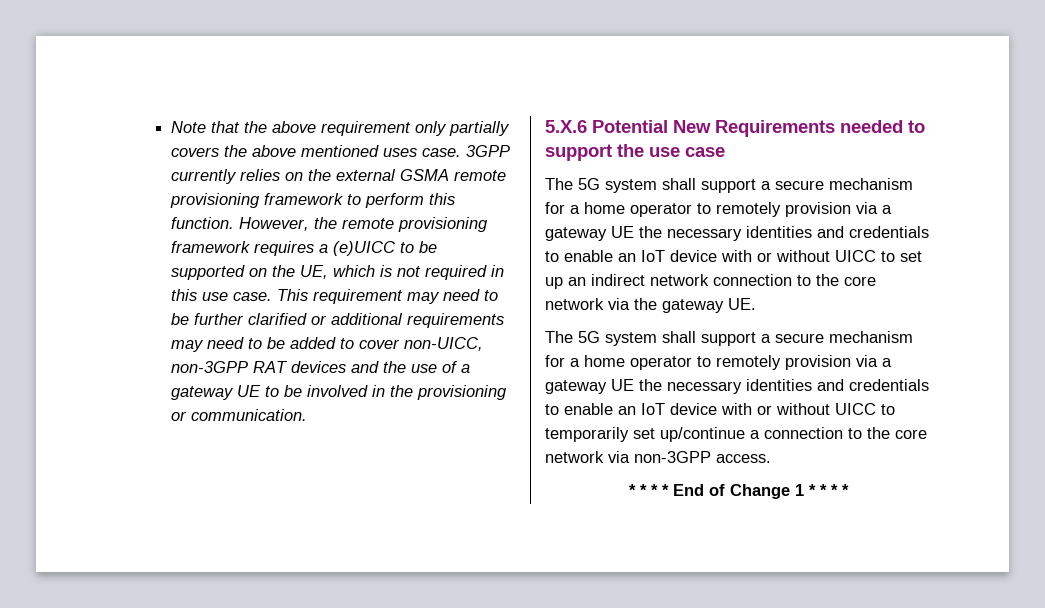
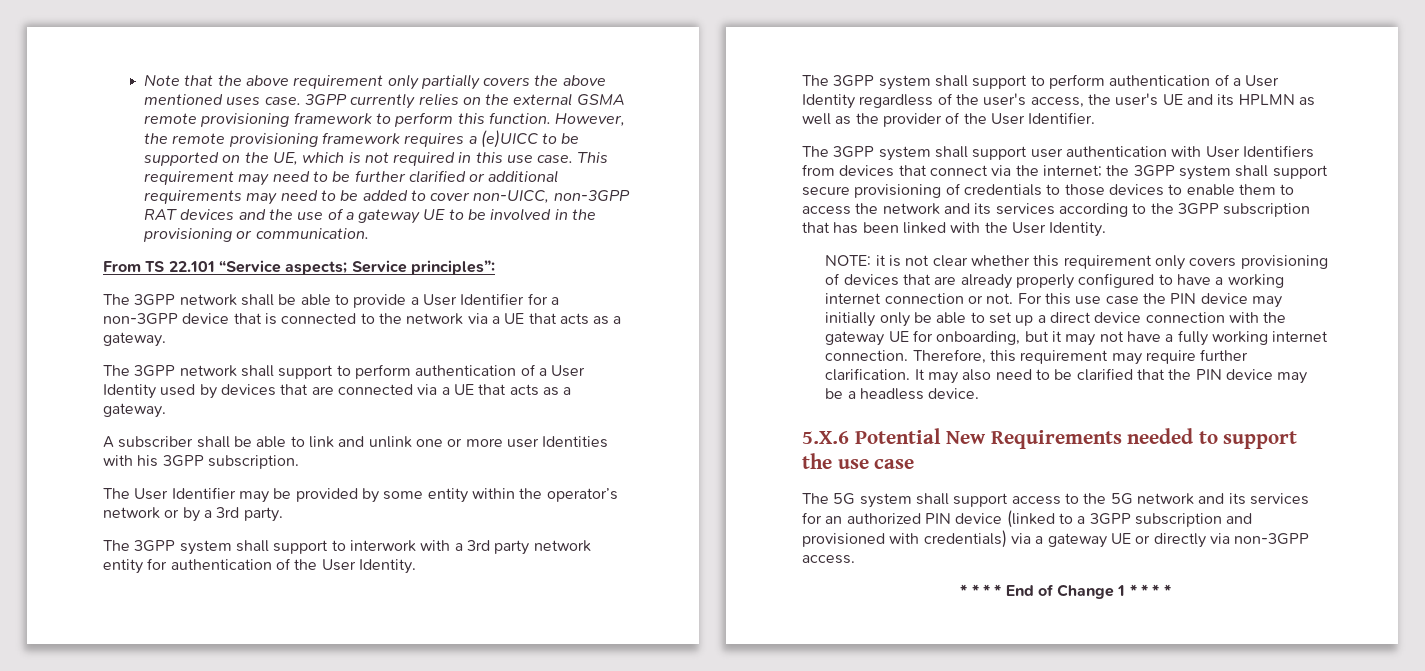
(307, 415) none -> [103,260,495,275] [103,293,559,308] [103,313,622,325] [103,332,166,347] [103,364,586,379] [103,384,572,399] [103,403,166,418] [103,436,609,448] [103,455,299,469] [103,487,618,503] [103,507,283,522] [103,540,591,555] [103,558,416,574] [802,74,1280,90] [802,93,1315,109] [802,112,1096,127] [802,145,1314,161] [802,164,1328,180] [802,183,1295,198] [802,203,1311,217] [802,222,1107,237] [825,255,1328,270] [825,273,1284,289] [825,293,1282,308] [825,312,1287,327] [825,330,1329,346] [825,349,1249,365] [825,368,1308,384] [825,388,980,400] // From TS 22.101 “Service aspects; Service principles”: // The 3GPP network shall be able to provide a User Identifier for a non-3GPP device that is connected to the network via a UE that acts as a gateway. // The 3GPP network shall support to perform authentication of a User Identity used by devices that are connected via a UE that acts as a gateway. // A subscriber shall be able to link and unlink one or more user Identities with his 3GPP subscription. // The User Identifier may be provided by some entity within the operator’s network or by a 3rd party. // The 3GPP system shall support to interwork with a 3rd party network entity for authentication of the User Identity. // The 3GPP system shall support to perform authentication of a User Identity regardless of the user's access, the user's UE and its HPLMN as well as the provider of the User Identifier. // The 3GPP system shall support user authentication with User Identifiers from devices that connect via the internet; the 3GPP system shall support secure provisioning of credentials to those devices to enable them to access the network and its services according to the 3GPP subscription that has been linked with the User Identity. // NOTE: it is not clear whether this requirement only covers provisioning of devices that are already properly configured to have a working internet connection or not. For this use case the PIN device may initially only be able to set up a direct device connection with the gateway UE for onboarding, but it may not have a fully working internet connection. Therefore, this requirement may require further clarification. It may also need to be clarified that the PIN device may be a headless device.
[761,178,913,190] [545,202,892,217] [545,226,929,241] [545,250,922,262] [545,274,876,289] [545,298,756,313] [545,331,913,346] [545,355,892,370] [545,379,929,394] [545,403,895,415] [545,427,927,442] [545,451,604,463] a secure mechanism for a home operator to remotely provision via a gateway UE the necessary identities and credentials to enable an IoT device with or without UICC to set up an indirect network connection to the core network via the gateway UE. // The 5G system shall support a secure mechanism for a home operator to remotely provision via a gateway UE the necessary identities and credentials to enable an IoT device with or without UICC to temporarily set up/continue a connection to the core network -> [1011,493,1309,505] [802,510,1253,528] [802,530,1206,548] access to the 5G network and its services for an authorized PIN device (linked to a 3GPP subscription and provisioned with credentials) via a gateway UE or directly

